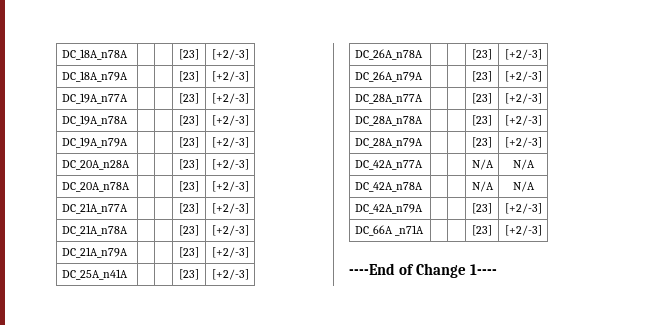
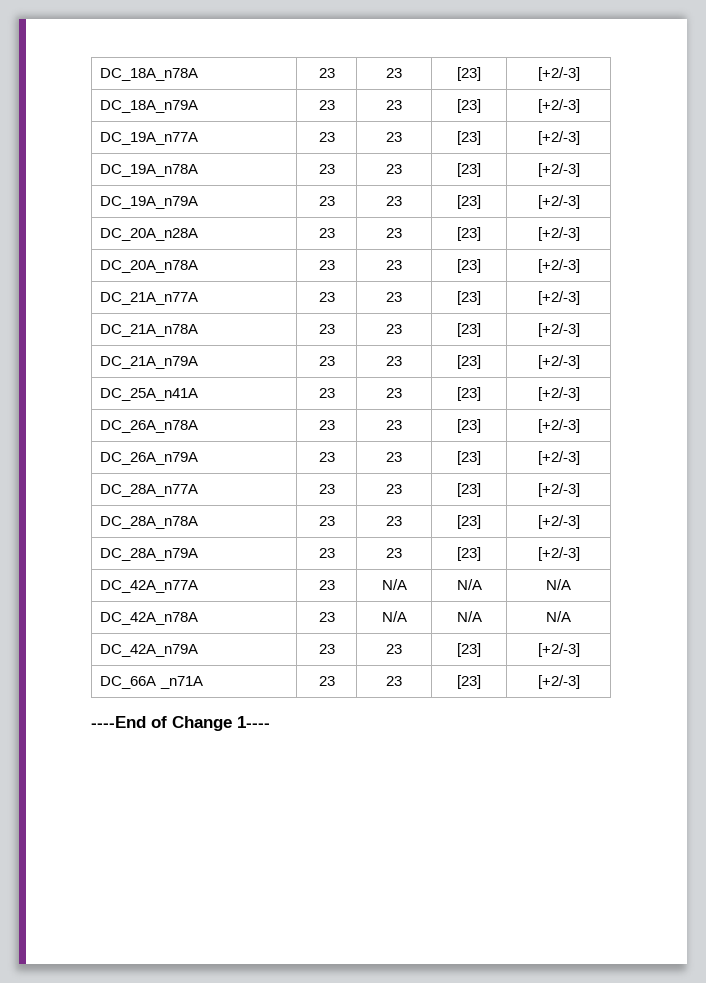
(128, 54) | -> [318,68,335,78] [386,68,402,78] 23 | 23
(128, 76) | -> [318,100,335,110] [386,100,402,110] 23 | 23
(128, 98) | -> [318,132,335,142] [386,132,402,142] 23 | 23
(128, 120) | -> [318,164,335,174] [386,164,402,174] 23 | 23
(128, 142) | -> [318,196,335,206] [386,196,402,206] 23 | 23
(130, 165) | -> [318,228,335,238] [386,228,402,238] 23 | 23
(130, 187) | -> [318,260,335,270] [386,260,402,270] 23 | 23
(128, 208) | -> [318,292,335,302] [386,292,402,302] 23 | 23
(128, 230) | -> [318,324,335,334] [386,324,402,334] 23 | 23
(128, 252) | -> [318,356,335,366] [386,356,402,366] 23 | 23
(128, 274) | -> [318,388,335,398] [386,388,402,398] 23 | 23
(423, 54) | -> [318,420,335,430] [386,420,402,430] 23 | 23
(423, 76) | -> [318,452,335,462] [386,452,402,462] 23 | 23
(423, 99) | -> [318,484,335,494] [386,484,402,494] 23 | 23
(423, 121) | -> [318,516,335,526] [386,516,402,526] 23 | 23
(423, 143) | -> [318,548,335,558] [386,548,402,558] 23 | 23
(423, 165) | -> [318,580,335,590] [381,579,407,590] 23 | N/A
(423, 187) | -> [318,612,335,622] [381,611,407,622] 23 | N/A
(423, 209) | -> [318,644,335,654] [386,644,402,654] 23 | 23
(424, 230) | -> [318,676,335,686] [386,676,402,686] 23 | 23

